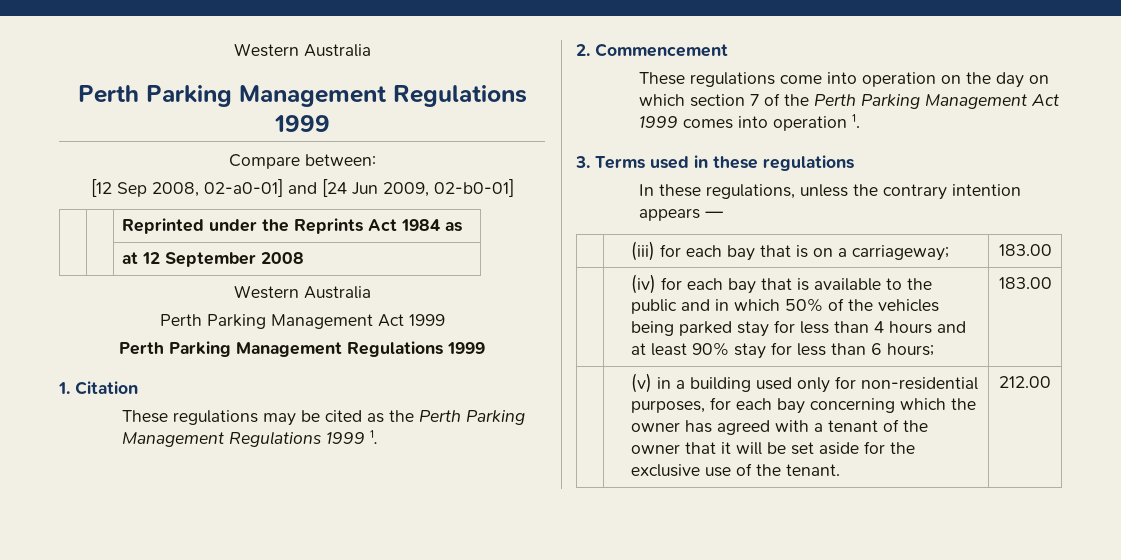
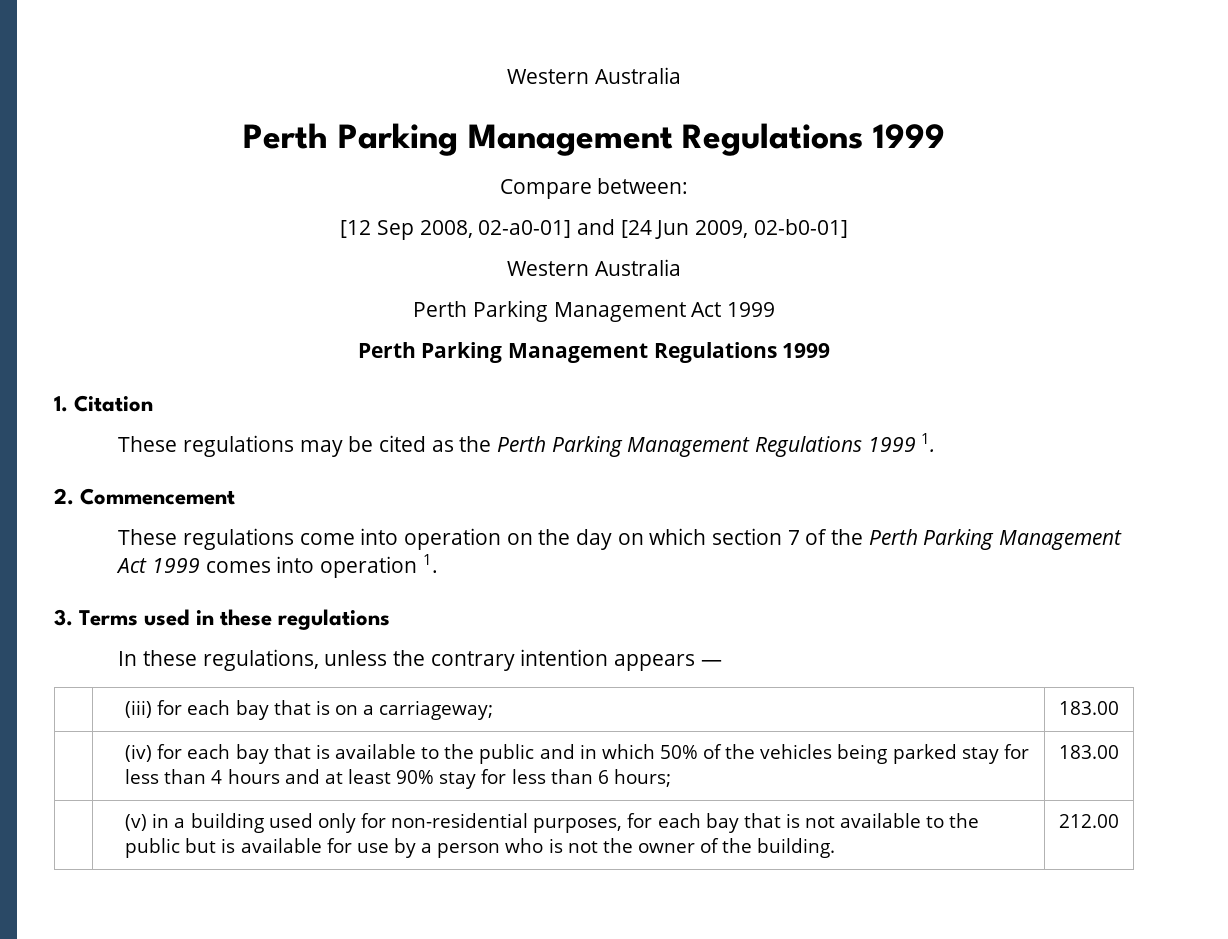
[122,218,463,234] [122,252,305,267] // | | Reprinted under the Reprints Act 1984 as // | | at 12 September 2008 -> (848, 228) none
[810,398,977,413] [631,419,929,435] [631,441,916,455] [631,463,841,477] concerning which the owner has agreed with a tenant of the owner that it will be set aside for the exclusive use of the tenant. -> [743,813,980,828] [125,838,836,858] that is not available to the public but is available for use by a person who is not the owner of the building.

